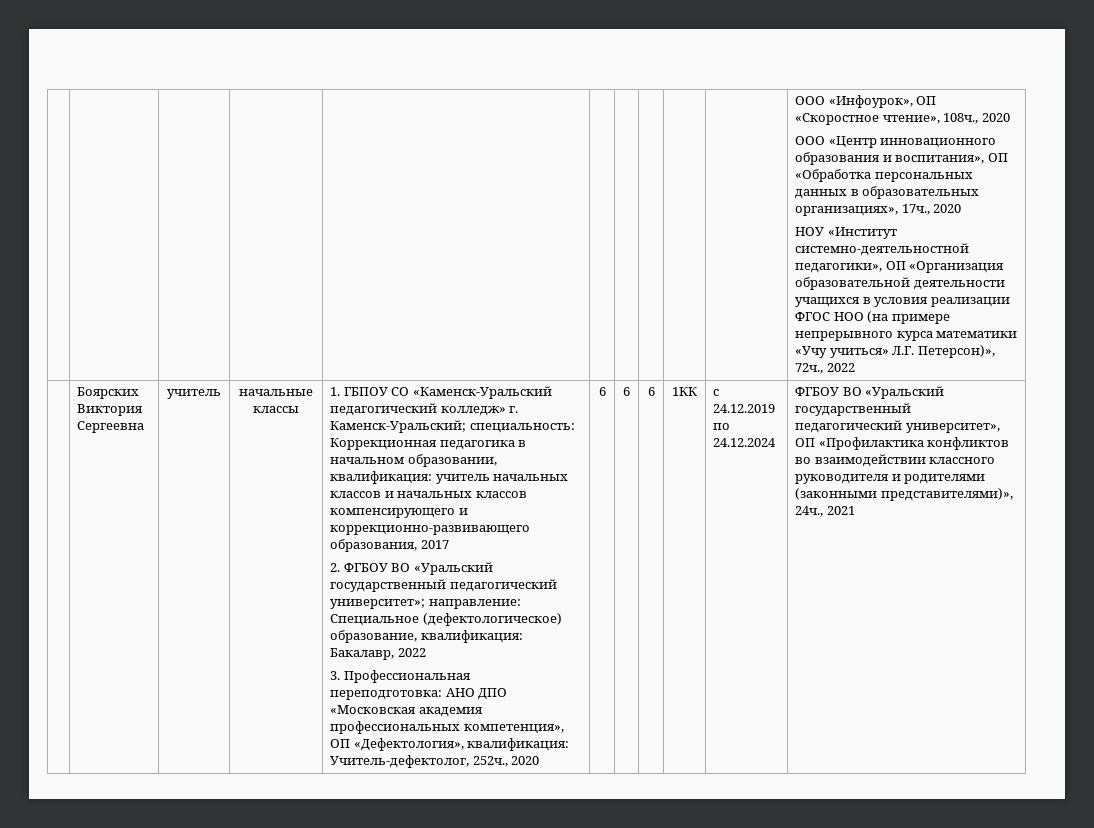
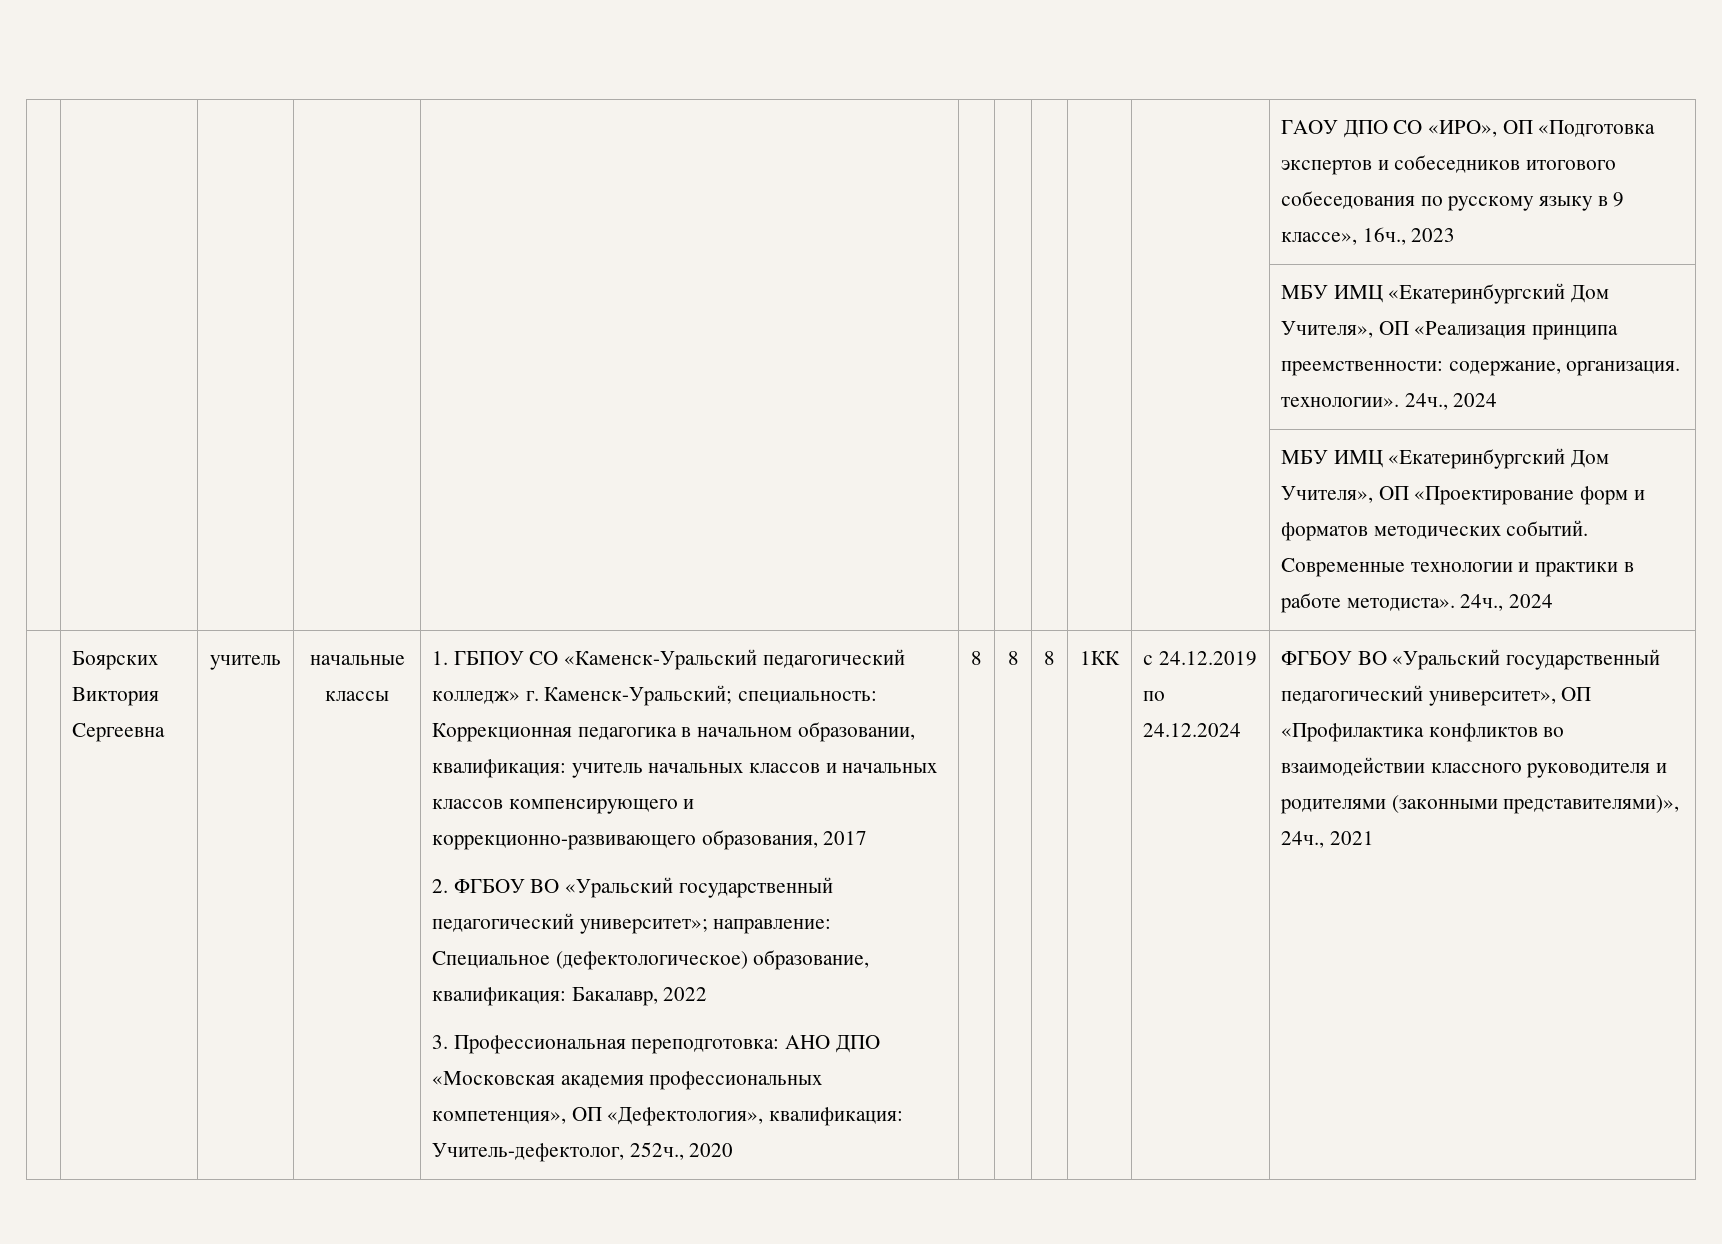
[795,95,937,108] [795,113,1010,125] [795,136,997,148] [795,152,1008,165] [795,169,973,182] [795,186,980,199] [795,204,962,216] [795,227,897,239] [795,243,970,256] [795,261,1005,273] [795,277,1005,290] [795,297,1010,307] [795,311,950,324] [795,331,1018,341] [795,345,995,358] [795,363,855,374] | | | | | | | | | | ООО «Инфоурок», ОП «Скоростное чтение», 108ч., 2020 // ООО «Центр инновационного образования и воспитания», ОП «Обработка персональных данных в образовательных организациях», 17ч., 2020 // НОУ «Институт системно-деятельностной педагогики», ОП «Организация образовательной деятельности учащихся в условия реализации ФГОС НОО (на примере непрерывного курса математики «Учу учиться» Л.Г. Петерсон)», 72ч., 2022 -> [1281,120,1656,138] [1281,155,1617,175] [1281,191,1625,211] [1281,227,1456,245] [1281,283,1610,304] [1281,321,1619,340] [1281,361,1681,376] [1281,393,1498,410] [1281,448,1610,469] [1281,486,1645,505] [1281,520,1589,541] [1281,558,1634,577] [1280,593,1554,613] | | | | | | | | | | ГАОУ ДПО СО «ИРО», ОП «Подготовка экспертов и собеседников итогового собеседования по русскому языку в 9 классе», 16ч., 2023 // | | | | | | | | | | МБУ ИМЦ «Екатеринбургский Дом Учителя», ОП «Реализация принципа преемственности: содержание, организация. технологии». 24ч., 2024 // | | | | | | | | | | МБУ ИМЦ «Екатеринбургский Дом Учителя», ОП «Проектирование форм и форматов методических событий. Современные технологии и практики в работе методиста». 24ч., 2024
[598,387,606,396] [623,387,630,396] [647,387,655,396] 6 | 6 | 6 -> [971,651,982,665] [1007,651,1019,665] [1044,651,1055,665] 8 | 8 | 8

